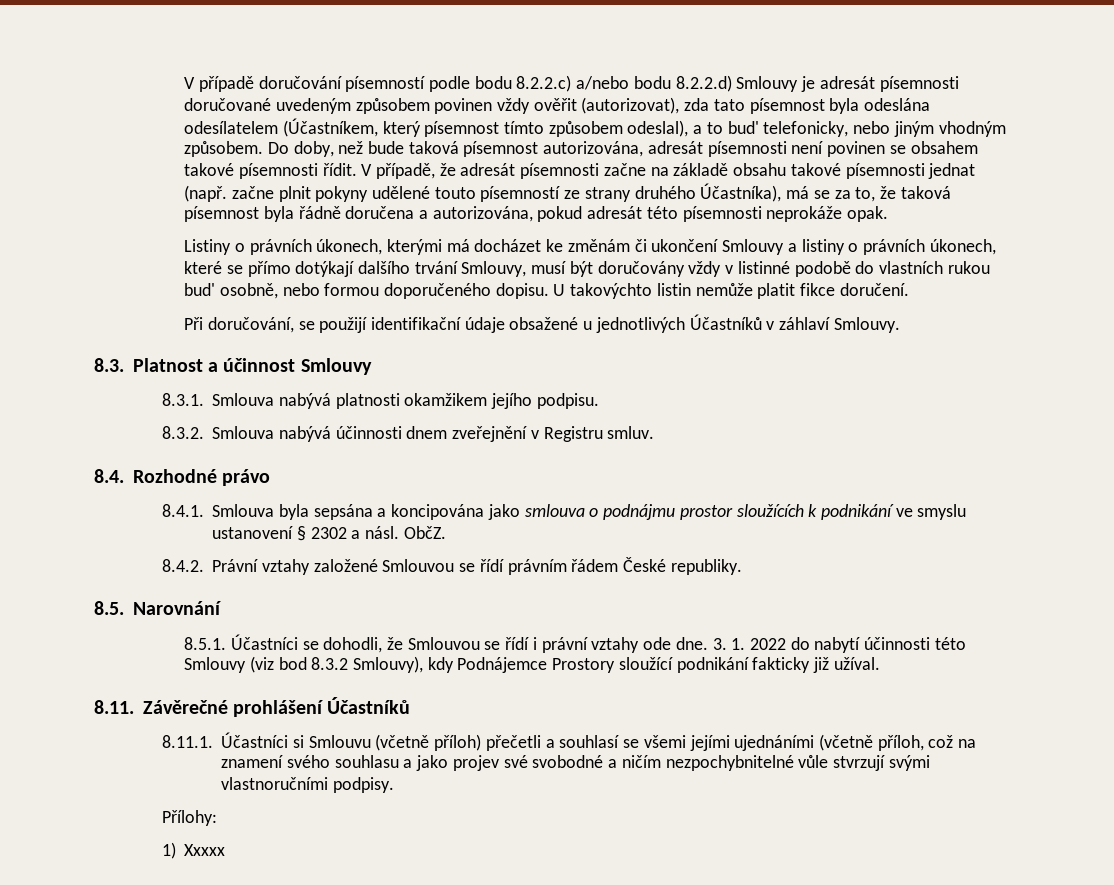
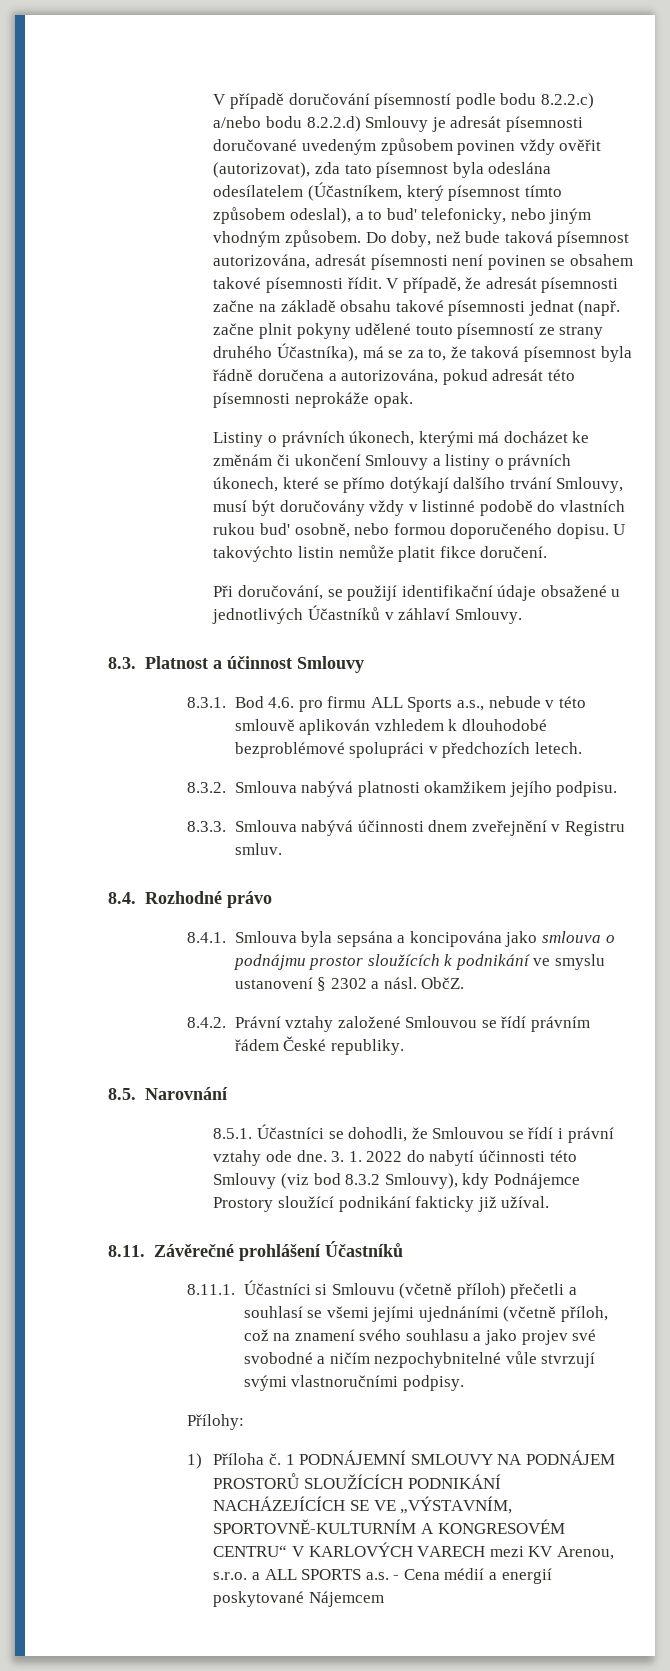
(204, 399) none -> [234,696,586,712] [234,719,547,735] [234,742,582,758] [187,782,227,793] Bod 4.6. pro firmu ALL Sports a.s., nebude v této smlouvě aplikován vzhledem k dlouhodobé bezproblémové spolupráci v předchozích letech. // 8.3.2.
[161,426,204,439] 8.3.2. -> [187,821,227,832] 8.3.3.
[184,844,226,856] Xxxxx -> [213,1450,615,1465] [213,1473,501,1489] [213,1496,513,1514] [213,1519,565,1534] [213,1542,614,1560] [213,1568,552,1584] [213,1591,384,1607] Příloha č. 1 PODNÁJEMNÍ SMLOUVY NA PODNÁJEM PROSTORŮ SLOUŽÍCÍCH PODNIKÁNÍ NACHÁZEJÍCÍCH SE VE „VÝSTAVNÍM, SPORTOVNĚ-KULTURNÍM A KONGRESOVÉM CENTRU“ V KARLOVÝCH VARECH mezi KV Arenou, s.r.o. a ALL SPORTS a.s. - Cena médií a energií poskytované Nájemcem

